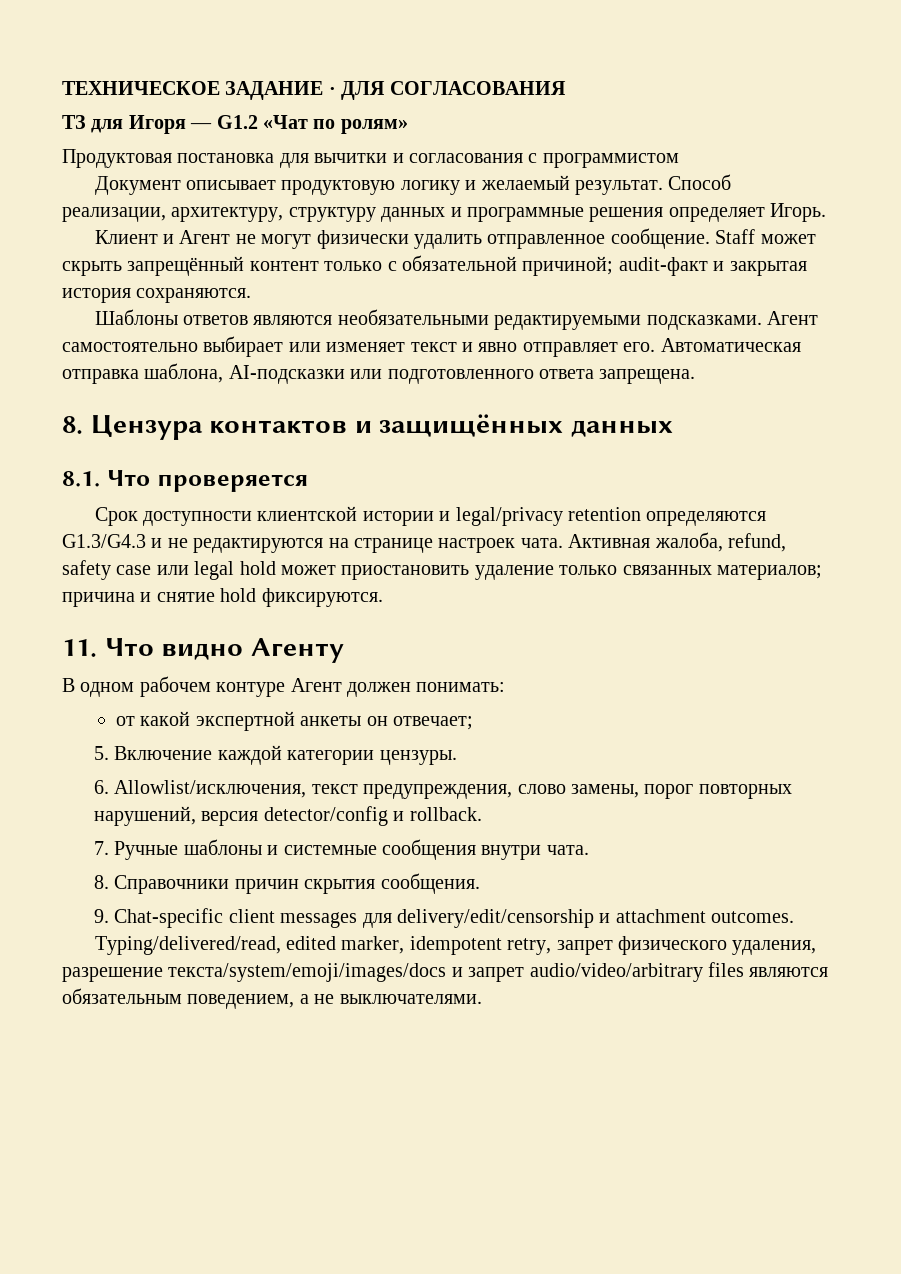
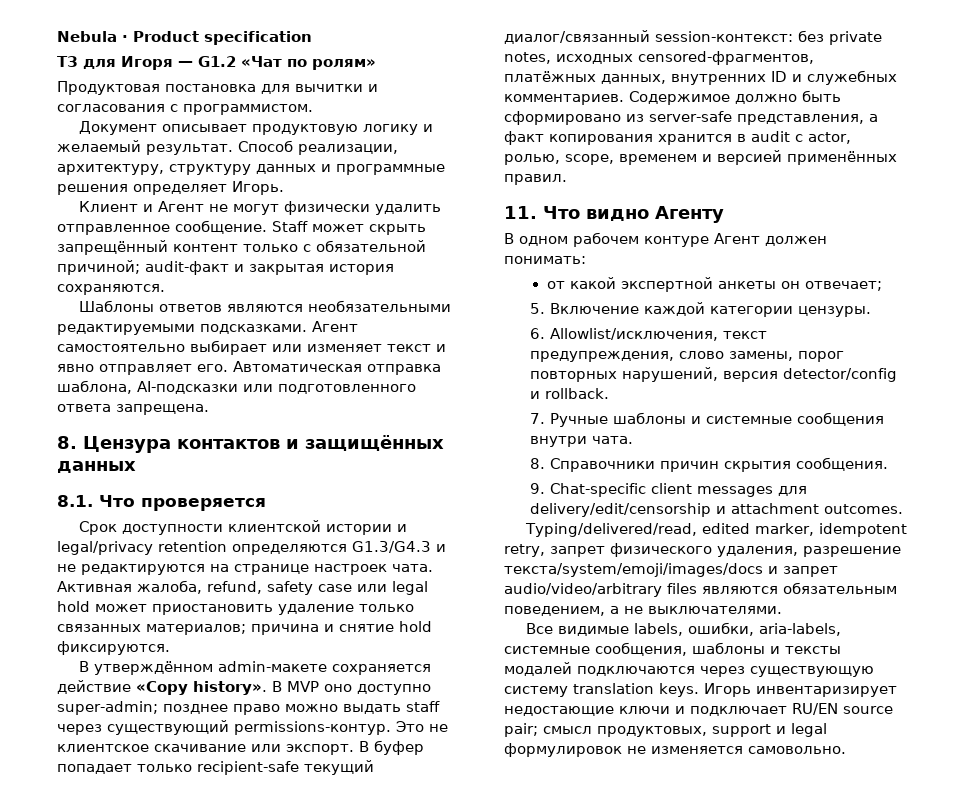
[62,81,566,100] ТЕХНИЧЕСКОЕ ЗАДАНИЕ · ДЛЯ СОГЛАСОВАНИЯ -> [57,31,312,45] Nebula · Product specification
[542,153,679,168] программистом -> [183,104,313,115] программистом.
(383, 597) none -> [78,661,431,675] [57,680,431,695] [57,701,440,715] [57,720,448,735] [57,740,424,755] [57,760,374,775] [504,30,882,45] [504,51,814,65] [504,70,897,85] [504,90,841,105] [504,111,878,125] [504,131,851,145] [504,150,897,165] [504,174,567,185] // В утверждённом admin-макете сохраняется действие «Copy history». В MVP оно доступно super-admin; позднее право можно выдать staff через существующий permissions-контур. Это не клиентское скачивание или экспорт. В буфер попадает только recipient-safe текущий диалог/связанный session-контекст: без private notes, исходных censored-фрагментов, платёжных данных, внутренних ID и служебных комментариев. Содержимое должно быть сформировано из server-safe представления, а факт копирования хранится в audit с actor, ролью, scope, временем и версией применённых правил.
(482, 999) none -> [525,622,841,636] [504,642,841,656] [504,662,874,677] [504,683,897,697] [504,703,893,716] [504,723,827,737] [504,743,846,757] // Все видимые labels, ошибки, aria-labels, системные сообщения, шаблоны и тексты модалей подключаются через существующую систему translation keys. Игорь инвентаризирует недостающие ключи и подключает RU/EN source pair; смысл продуктовых, support и legal формулировок не изменяется самовольно.

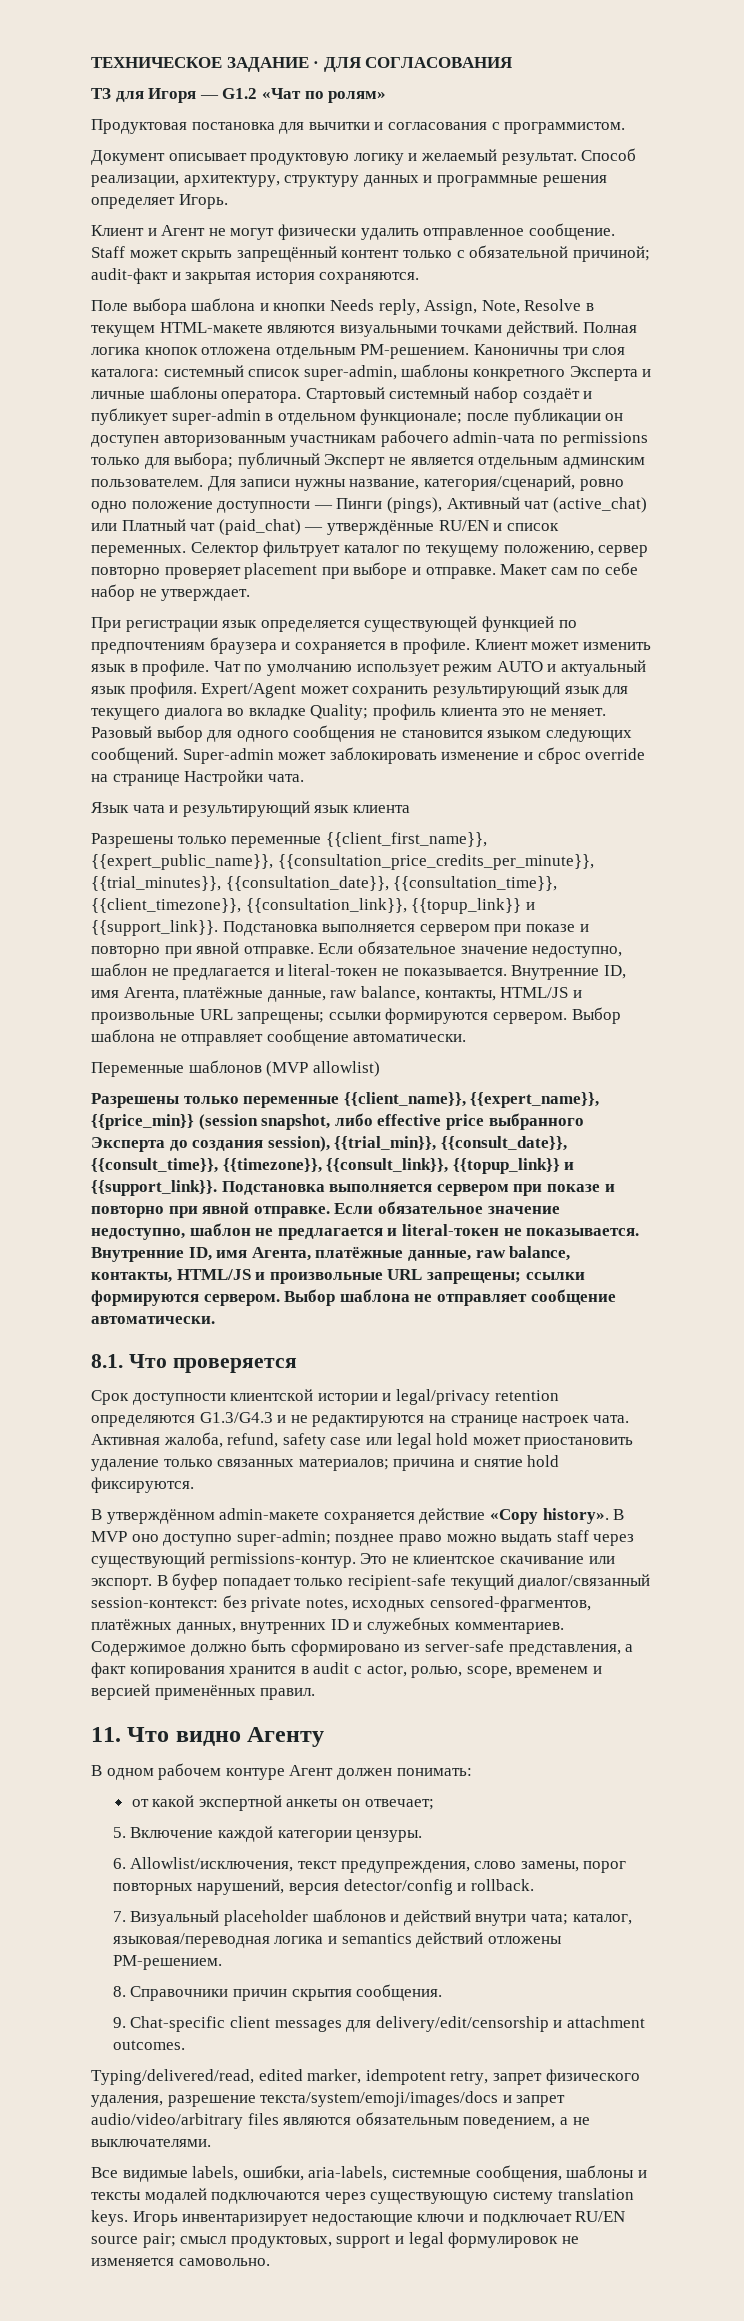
[57,31,312,45] Nebula · Product specification -> [91,57,513,72] ТЕХНИЧЕСКОЕ ЗАДАНИЕ · ДЛЯ СОГЛАСОВАНИЯ
[78,300,451,312] [57,321,358,335] [57,340,446,355] [57,361,441,375] [57,380,416,394] [57,404,209,415] [57,435,444,453] [57,461,136,473] Шаблоны ответов являются необязательными редактируемыми подсказками. Агент самостоятельно выбирает или изменяет текст и явно отправляет его. Автоматическая отправка шаблона, AI-подсказки или подготовленного ответа запрещена. // 8. Цензура контактов и защищённых данных -> [91,298,594,315] [91,321,637,337] [91,344,626,359] [91,364,652,381] [91,386,593,403] [91,408,624,425] [91,430,648,447] [91,452,645,469] [91,475,624,491] [91,497,647,513] [91,519,559,535] [91,541,649,557] [91,562,638,579] [91,584,251,601] [91,616,577,632] [91,637,651,654] [91,660,646,676] [91,682,629,698] [91,704,607,720] [91,725,632,742] [91,747,646,764] [91,770,304,786] [91,801,410,817] [91,832,487,848] [91,854,594,870] [91,876,558,891] [91,898,535,914] [91,920,589,936] [91,941,623,958] [91,963,626,980] [91,986,582,1002] [91,1007,621,1024] [91,1029,467,1046] [91,1060,380,1077] [91,1092,600,1108] [91,1113,584,1130] [91,1136,567,1152] [91,1158,575,1174] [91,1180,615,1196] [91,1201,560,1218] [91,1223,640,1240] [91,1246,571,1262] [91,1269,585,1284] [91,1289,616,1306] [91,1316,215,1324] Поле выбора шаблона и кнопки Needs reply, Assign, Note, Resolve в текущем HTML-макете являются визуальными точками действий. Полная логика кнопок отложена отдельным PM-решением. Каноничны три слоя каталога: системный список super-admin, шаблоны конкретного Эксперта и личные шаблоны оператора. Стартовый системный набор создаёт и публикует super-admin в отдельном функционале; после публикации он доступен авторизованным участникам рабочего admin-чата по permissions только для выбора; публичный Эксперт не является отдельным админским пользователем. Для записи нужны название, категория/сценарий, ровно одно положение доступности — Пинги (pings), Активный чат (active_chat) или Платный чат (paid_chat) — утверждённые RU/EN и список переменных. Селектор фильтрует каталог по текущему положению, сервер повторно проверяет placement при выборе и отправке. Макет сам по себе набор не утверждает. // При регистрации язык определяется существующей функцией по предпочтениям браузера и сохраняется в профиле. Клиент может изменить язык в профиле. Чат по умолчанию использует режим AUTO и актуальный язык профиля. Expert/Agent может сохранить результирующий язык для текущего диалога во вкладке Quality; профиль клиента это не меняет. Разовый выбор для одного сообщения не становится языком следующих сообщений. Super-admin может заблокировать изменение и сброс override на странице Настройки чата. // Язык чата и результирующий язык клиента // Разрешены только переменные {{client_first_name}}, {{expert_public_name}}, {{consultation_price_credits_per_minute}}, {{trial_minutes}}, {{consultation_date}}, {{consultation_time}}, {{client_timezone}}, {{consultation_link}}, {{topup_link}} и {{support_link}}. Подстановка выполняется сервером при показе и повторно при явной отправке. Если обязательное значение недоступно, шаблон не предлагается и literal-токен не показывается. Внутренние ID, имя Агента, платёжные данные, raw balance, контакты, HTML/JS и произвольные URL запрещены; ссылки формируются сервером. Выбор шаблона не отправляет сообщение автоматически. // Переменные шаблонов (MVP allowlist) // Разрешены только переменные {{client_name}}, {{expert_name}}, {{price_min}} (session snapshot, либо effective price выбранного Эксперта до создания session), {{trial_min}}, {{consult_date}}, {{consult_time}}, {{timezone}}, {{consult_link}}, {{topup_link}} и {{support_link}}. Подстановка выполняется сервером при показе и повторно при явной отправке. Если обязательное значение недоступно, шаблон не предлагается и literal-токен не показывается. Внутренние ID, имя Агента, платёжные данные, raw balance, контакты, HTML/JS и произвольные URL запрещены; ссылки формируются сервером. Выбор шаблона не отправляет сообщение автоматически.
[550,412,885,427] [530,436,634,447] Ручные шаблоны и системные сообщения внутри чата. -> [130,1909,632,1926] [112,1932,562,1948] [112,1955,222,1970] Визуальный placeholder шаблонов и действий внутри чата; каталог, языковая/переводная логика и semantics действий отложены PM-решением.

